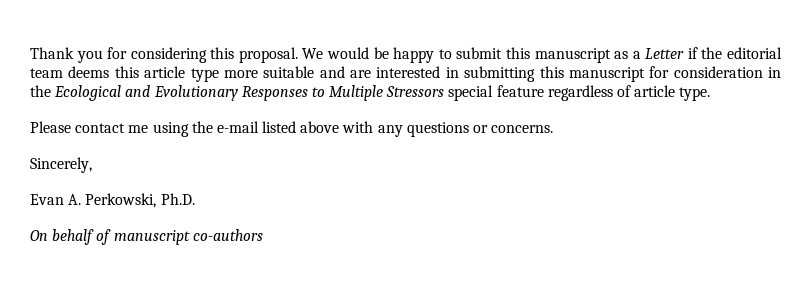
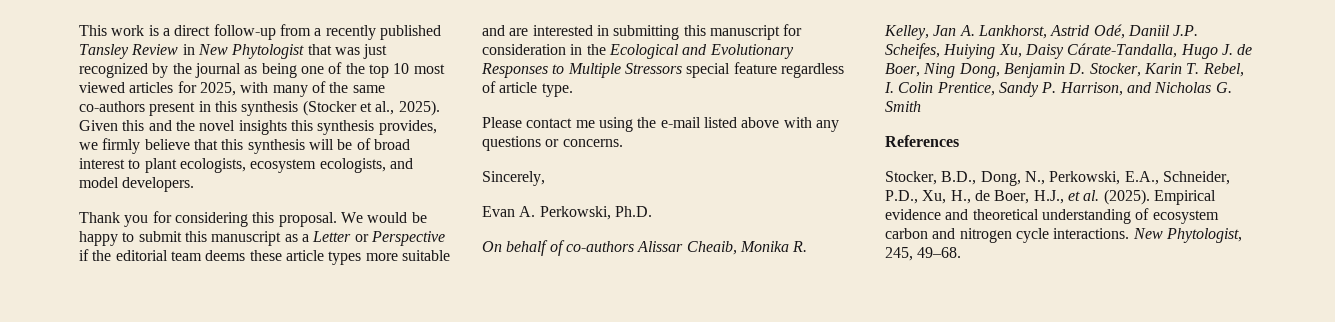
(30, 53) none -> [79,24,441,40] [79,44,388,59] [79,62,445,78] [79,81,385,97] [79,100,440,116] [79,120,437,135] [79,138,410,154] [79,158,413,173] [79,177,195,192] This work is a direct follow-up from a recently published Tansley Review in New Phytologist that was just recognized by the journal as being one of the top 10 most viewed articles for 2025, with many of the same co-authors present in this synthesis (Stocker et al., 2025). Given this and the novel insights this synthesis provides, we firmly believe that this synthesis will be of broad interest to plant ecologists, ecosystem ecologists, and model developers. //
(685, 53) none -> [354,231,445,246] or Perspective
[114,66,219,82] this article type -> [249,250,362,265] these article types
[113,229,263,245] manuscript co-authors -> [565,241,808,255] [884,24,1199,40] [885,43,1253,59] [885,63,1244,78] [884,82,1232,97] [885,101,921,112] [885,135,959,147] [885,171,1230,186] [885,189,1216,205] [885,208,1219,224] [885,228,1242,243] [885,247,962,261] co-authors Alissar Cheaib, Monika R. Kelley, Jan A. Lankhorst, Astrid Odé, Daniil J.P. Scheifes, Huiying Xu, Daisy Cárate-Tandalla, Hugo J. de Boer, Ning Dong, Benjamin D. Stocker, Karin T. Rebel, I. Colin Prentice, Sandy P. Harrison, and Nicholas G. Smith // References // Stocker, B.D., Dong, N., Perkowski, E.A., Schneider, P.D., Xu, H., de Boer, H.J., et al. (2025). Empirical evidence and theoretical understanding of ecosystem carbon and nitrogen cycle interactions. New Phytologist, 245, 49–68.

